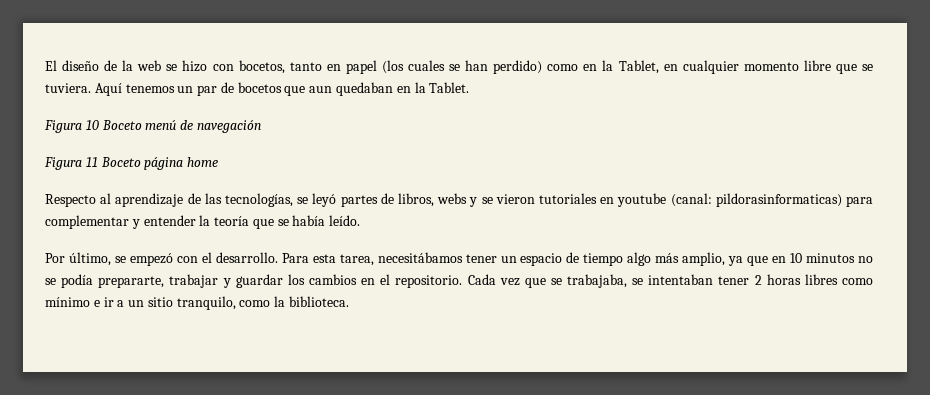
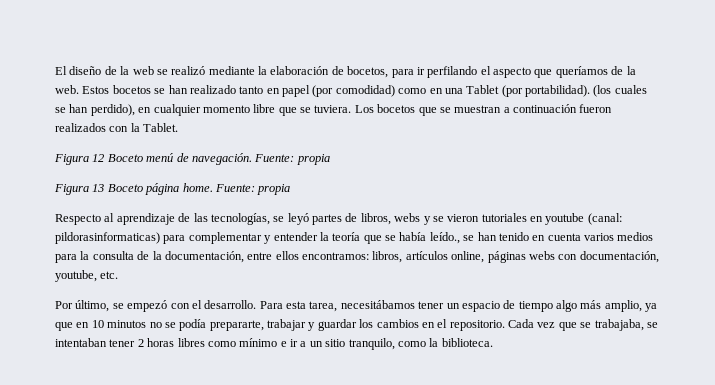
[182,60,659,74] hizo con bocetos, tanto en papel (los cuales se han perdido) como en la Tablet, -> [171,66,636,78] [55,85,647,97] [55,104,135,116] realizó mediante la elaboración de bocetos, para ir perfilando el aspecto que queríamos de la web. Estos bocetos se han realizado tanto en papel (por comodidad) como en una Tablet (por portabilidad). (los cuales se han perdido),
[94,82,411,96] Aquí tenemos un par de bocetos que aun quedaban en -> [354,104,613,116] [55,123,129,132] Los bocetos que se muestran a continuación fueron realizados con
[85,120,99,130] 10 -> [92,154,105,162] 12
[196,120,261,133] [44,157,98,170] navegación // Figura 11 -> [191,153,330,165] [54,184,105,195] navegación. Fuente: propia // Figura 13
[187,157,219,167] home -> [182,183,291,195] home. Fuente: propia
[329,215,361,226] leído. -> [429,232,654,244] [55,251,659,263] [55,270,119,282] leído., se han tenido en cuenta varios medios para la consulta de la documentación, entre ellos encontramos: libros, artículos online, páginas webs con documentación, youtube, etc.

